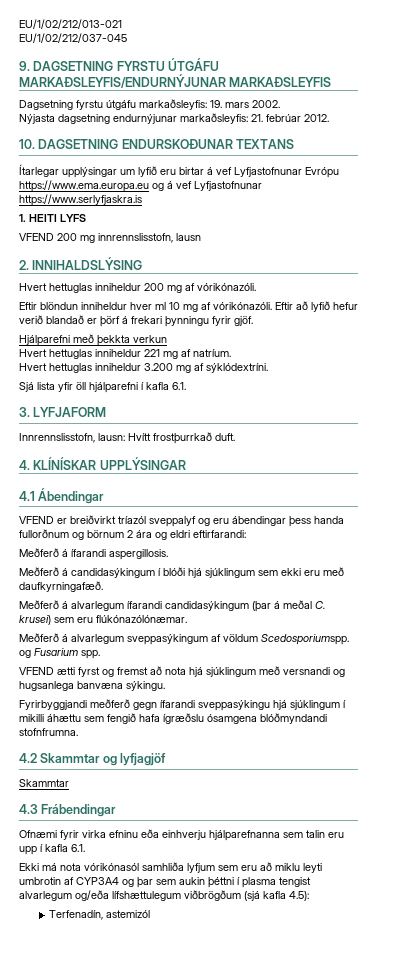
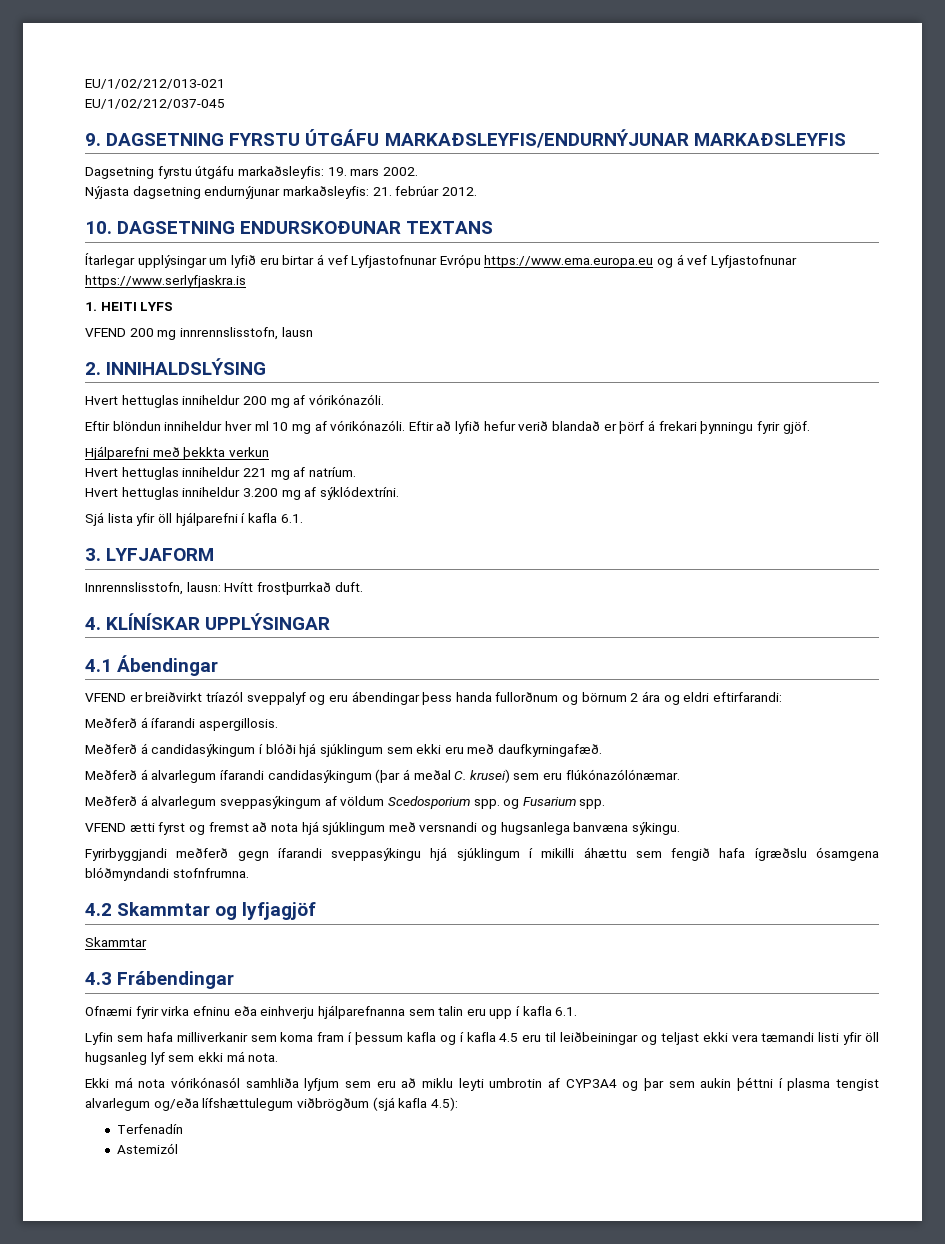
[261,634,349,645] Scedosporiumspp. -> [387,796,500,809] Scedosporium spp.
(85, 848) none -> [85,1032,879,1045] [85,1051,279,1065] // Lyfin sem hafa milliverkanir sem koma fram í þessum kafla og í kafla 4.5 eru til leiðbeiningar og teljast ekki vera tæmandi listi yfir öll hugsanleg lyf sem ekki má nota.
[48,910,150,920] Terfenadín, astemizól -> [116,1124,183,1134] [116,1143,178,1154] Terfenadín // Astemizól

